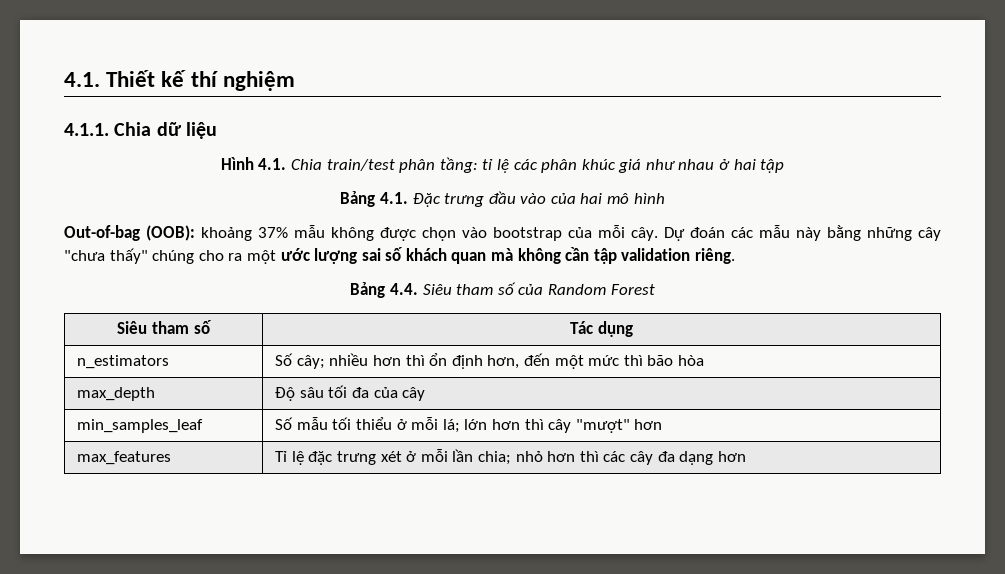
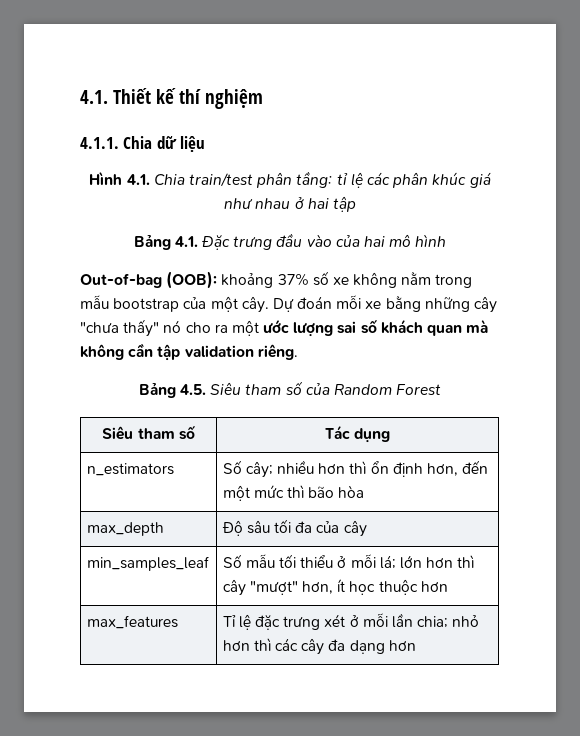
[294,225,487,241] mẫu không được chọn vào -> [312,271,473,288] [80,295,109,309] số xe không nằm trong mẫu
[598,225,625,238] mỗi -> [210,296,238,312] một
[731,225,821,241] các mẫu này -> [336,295,382,309] mỗi xe
[152,250,195,264] chúng -> [163,320,182,333] nó
[390,283,419,295] 4.4. -> [180,384,207,395] 4.5.
(630, 426) none -> [302,579,418,595] hơn, ít học thuộc

